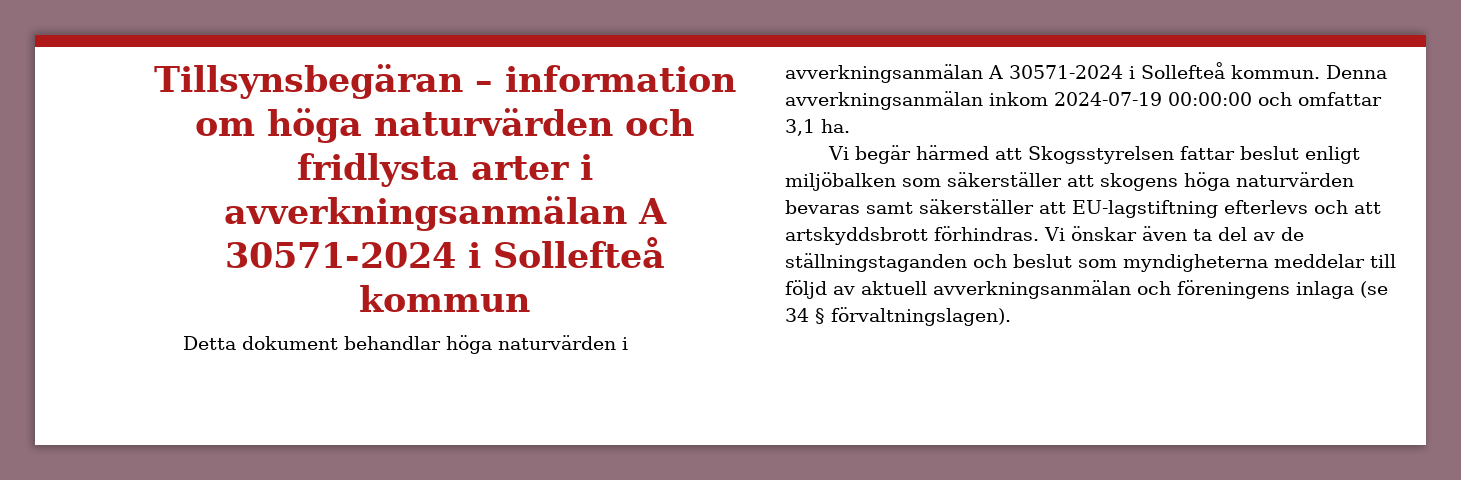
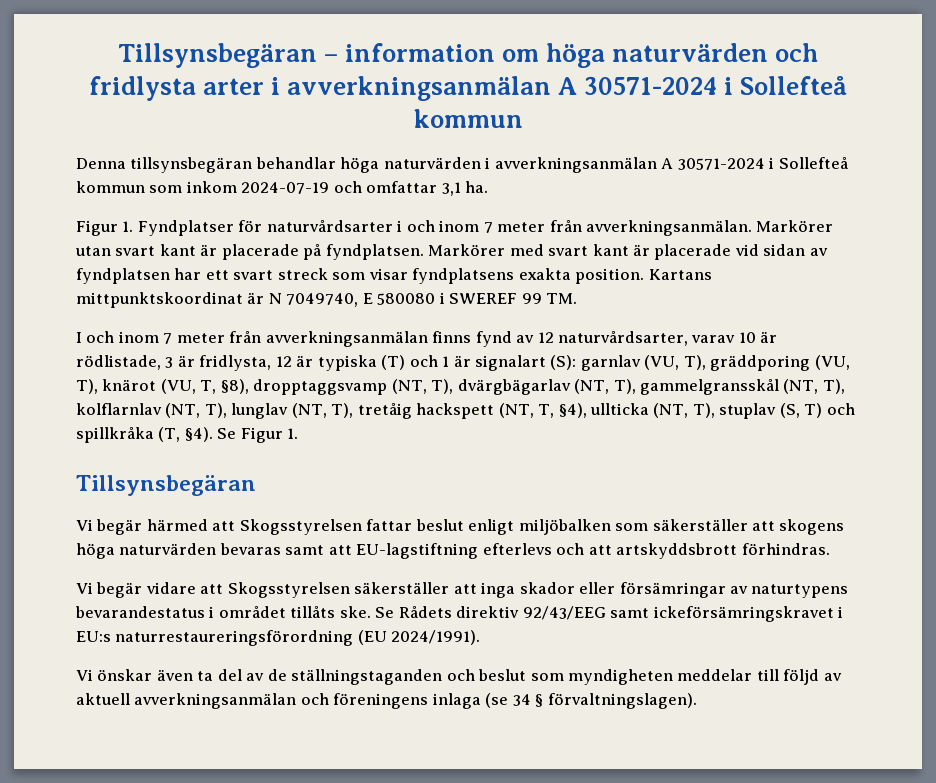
[182,336,338,350] Detta dokument -> [76,157,253,173] Denna tillsynsbegäran
[1231,65,1387,79] [785,91,983,110] kommun. Denna avverkningsanmälan -> [76,181,183,193] kommun som
[1168,92,1252,106] 00:00:00 -> (330, 188) none
(850, 126) none -> [76,220,834,236] [75,244,828,260] [76,268,712,284] [76,292,578,308] [76,331,778,347] [76,355,850,371] [76,379,845,395] [76,403,855,419] [76,427,299,443] [76,475,256,496] // Figur 1. Fyndplatser för naturvårdsarter i och inom 7 meter från avverkningsanmälan. Markörer utan svart kant är placerade på fyndplatsen. Markörer med svart kant är placerade vid sidan av fyndplatsen har ett svart streck som visar fyndplatsens exakta position. Kartans mittpunktskoordinat är N 7049740, E 580080 i SWEREF 99 TM. // I och inom 7 meter från avverkningsanmälan finns fynd av 12 naturvårdsarter, varav 10 är rödlistade, 3 är fridlysta, 12 är typiska (T) och 1 är signalart (S): garnlav (VU, T), gräddporing (VU, T), knärot (VU, T, §8), dropptaggsvamp (NT, T), dvärgbägarlav (NT, T), gammelgransskål (NT, T), kolflarnlav (NT, T), lunglav (NT, T), tretåig hackspett (NT, T, §4), ullticka (NT, T), stuplav (S, T) och spillkråka (T, §4). Se Figur 1. // Tillsynsbegäran
[919,199,1034,214] säkerställer -> (325, 550) none
(1039, 233) none -> [76,582,849,598] [75,606,844,622] [76,630,481,646] // Vi begär vidare att Skogsstyrelsen säkerställer att inga skador eller försämringar av naturtypens bevarandestatus i området tillåts ske. Se Rådets direktiv 92/43/EEG samt ickeförsämringskravet i EU:s naturrestaureringsförordning (EU 2024/1991). //
[1123,254,1268,272] myndigheterna -> [568,669,674,685] myndigheten

